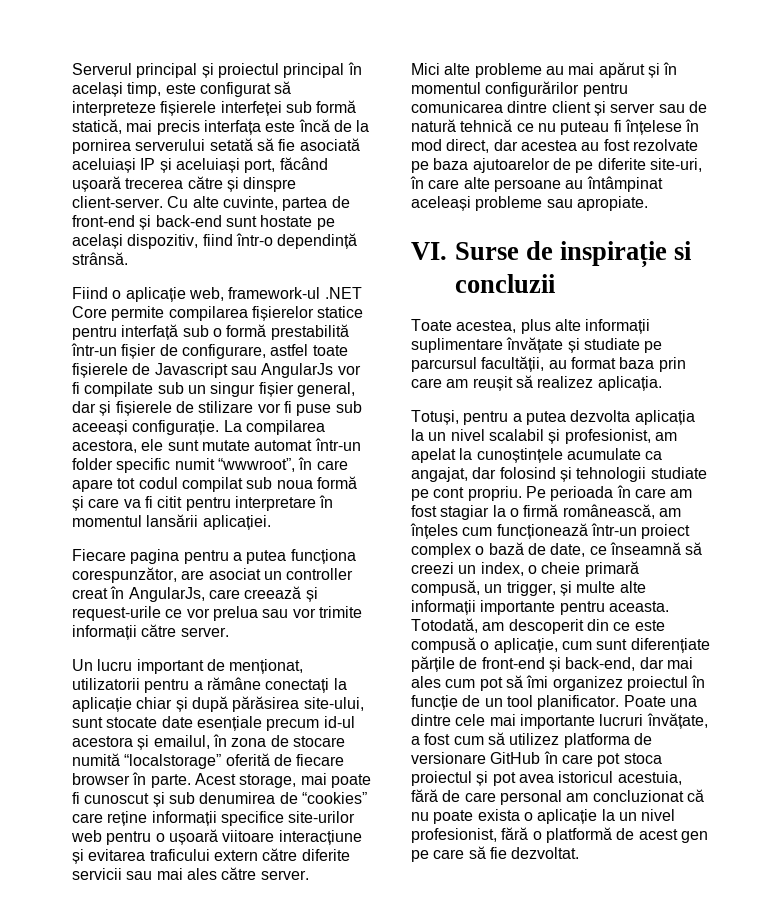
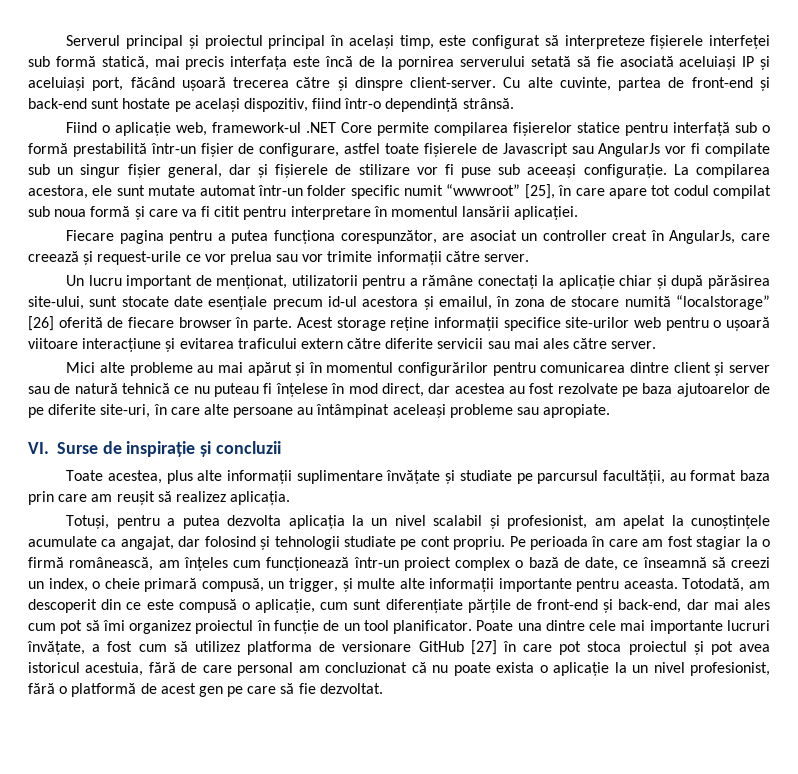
[217,458,295,472] “wwwroot”, -> [446,184,555,199] “wwwroot” [25],
(222, 761) none -> [28,316,54,331] [26]
[239,773,371,788] [72,792,367,807] [72,813,103,823] storage, mai poate fi cunoscut și sub denumirea de “cookies” care -> [336,317,386,331] storage
[674,241,692,260] si -> [200,441,212,457] și
(541, 758) none -> [470,640,497,655] [27]

